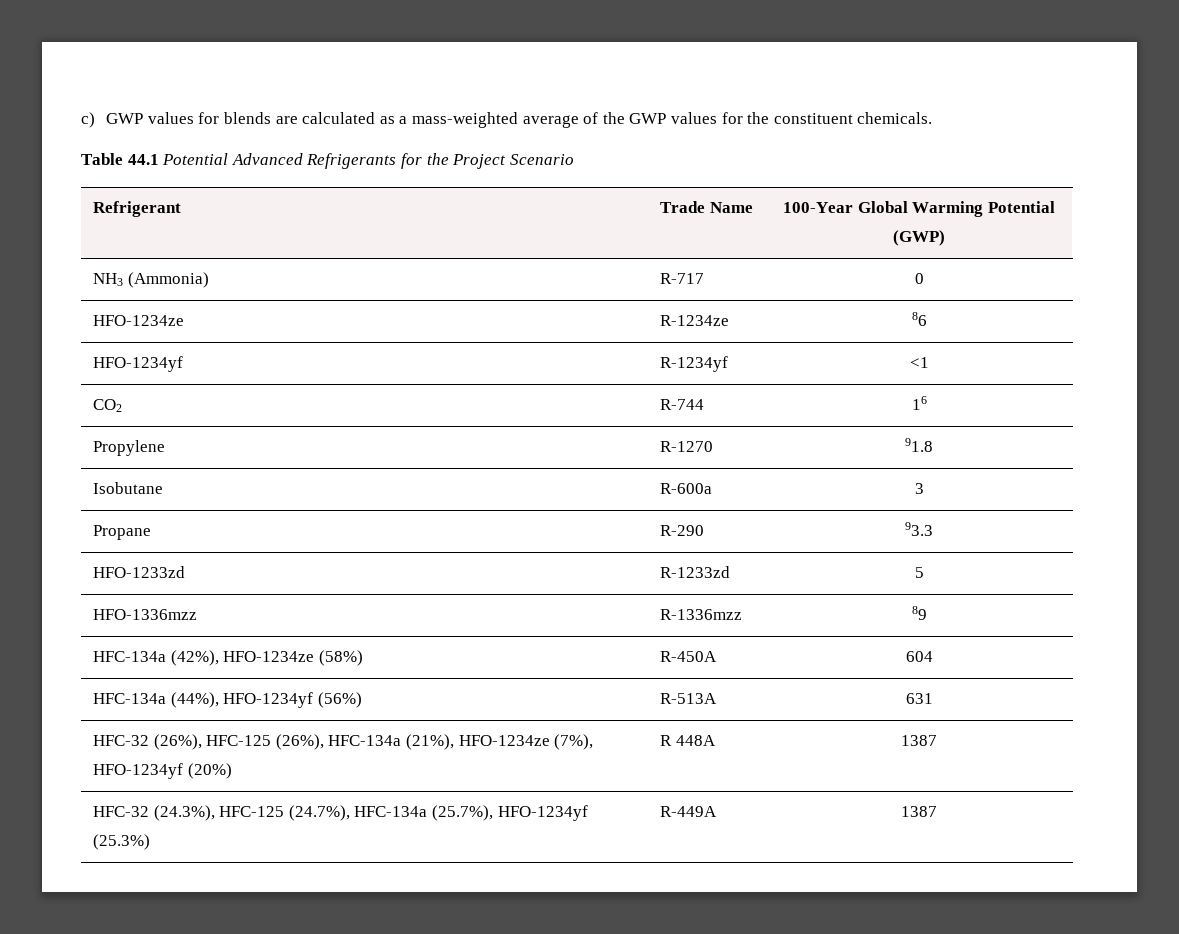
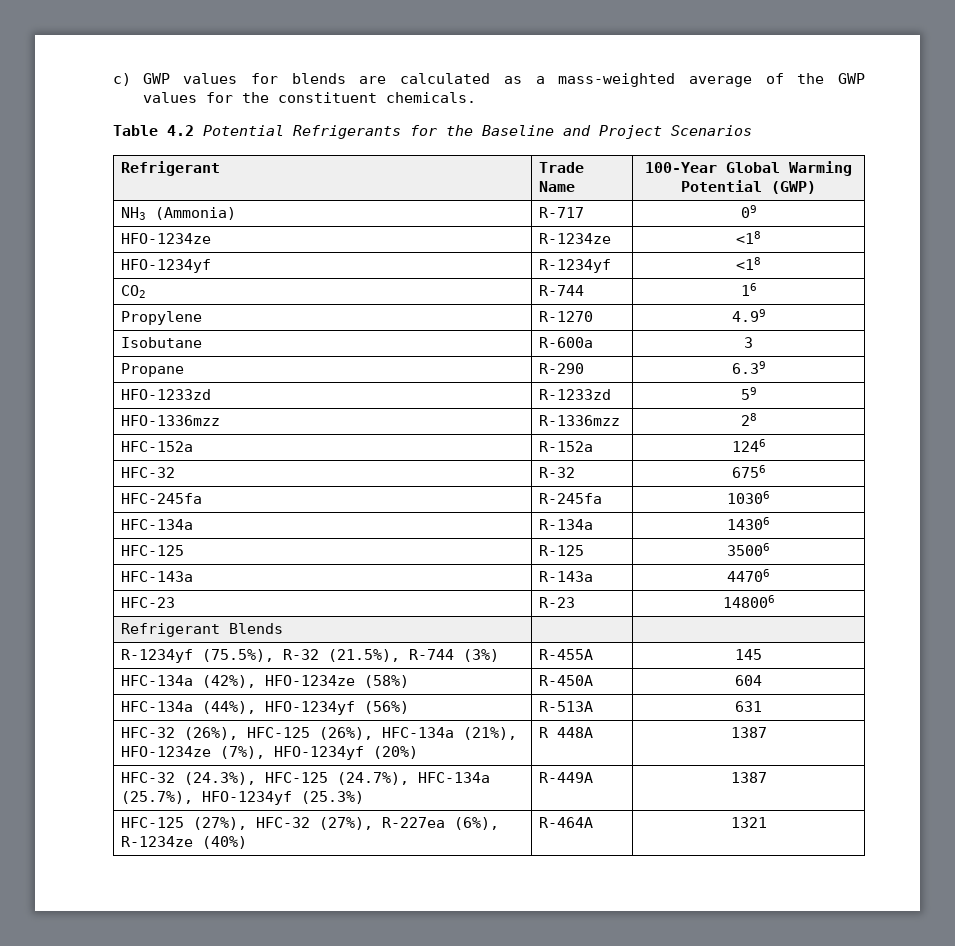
[127,153,574,169] 44.1 Potential Advanced Refrigerants for the Project Scenario -> [167,125,752,139] 4.2 Potential Refrigerants for the Baseline and Project Scenarios
[914,273,924,284] 0 -> [740,205,757,218] 09
[911,312,927,326] 86 -> [736,231,761,244] <18
[909,357,929,368] <1 -> [736,257,761,270] <18
[905,438,933,452] 91.8 -> [731,309,766,322] 4.99
[905,522,933,536] 93.3 -> [731,361,766,374] 6.39
[914,567,924,578] 5 -> [740,387,757,400] 59
[911,606,927,620] 89 -> [740,413,757,426] [121,441,194,452] [539,441,594,452] [731,439,766,452] [121,467,176,478] [539,467,576,478] [731,465,766,478] [121,493,203,504] [539,493,603,504] [727,491,770,504] [121,519,194,530] [539,519,594,530] [727,517,770,530] [121,545,185,556] [539,545,585,556] [727,543,770,556] [121,571,194,582] [539,571,594,582] [727,569,770,582] [121,597,176,608] [539,597,576,608] [722,595,775,608] [121,623,284,637] [121,649,500,663] [539,649,594,660] [735,649,762,660] 28 // HFC-152a | R-152a | 1246 // HFC-32 | R-32 | 6756 // HFC-245fa | R-245fa | 10306 // HFC-134a | R-134a | 14306 // HFC-125 | R-125 | 35006 // HFC-143a | R-143a | 44706 // HFC-23 | R-23 | 148006 // Refrigerant Blends | | // R-1234yf (75.5%), R-32 (21.5%), R-744 (3%) | R-455A | 145
(937, 811) none -> [121,817,500,830] [121,836,248,849] [539,817,594,828] [730,817,767,828] // HFC-125 (27%), HFC-32 (27%), R-227ea (6%), R-1234ze (40%) | R-464A | 1321

